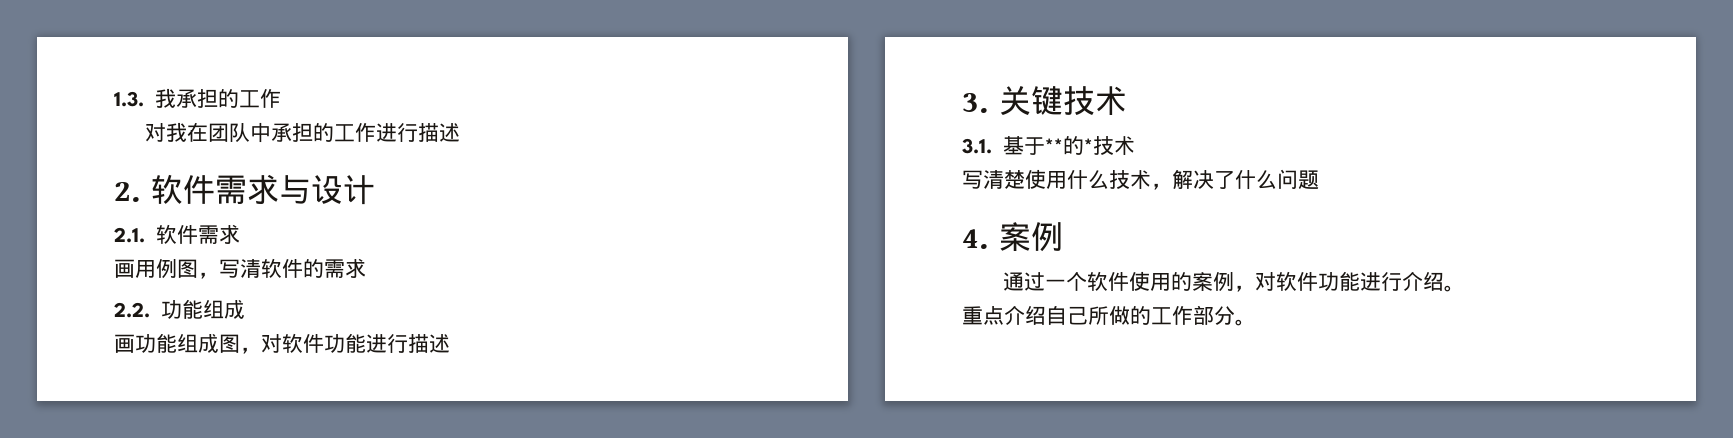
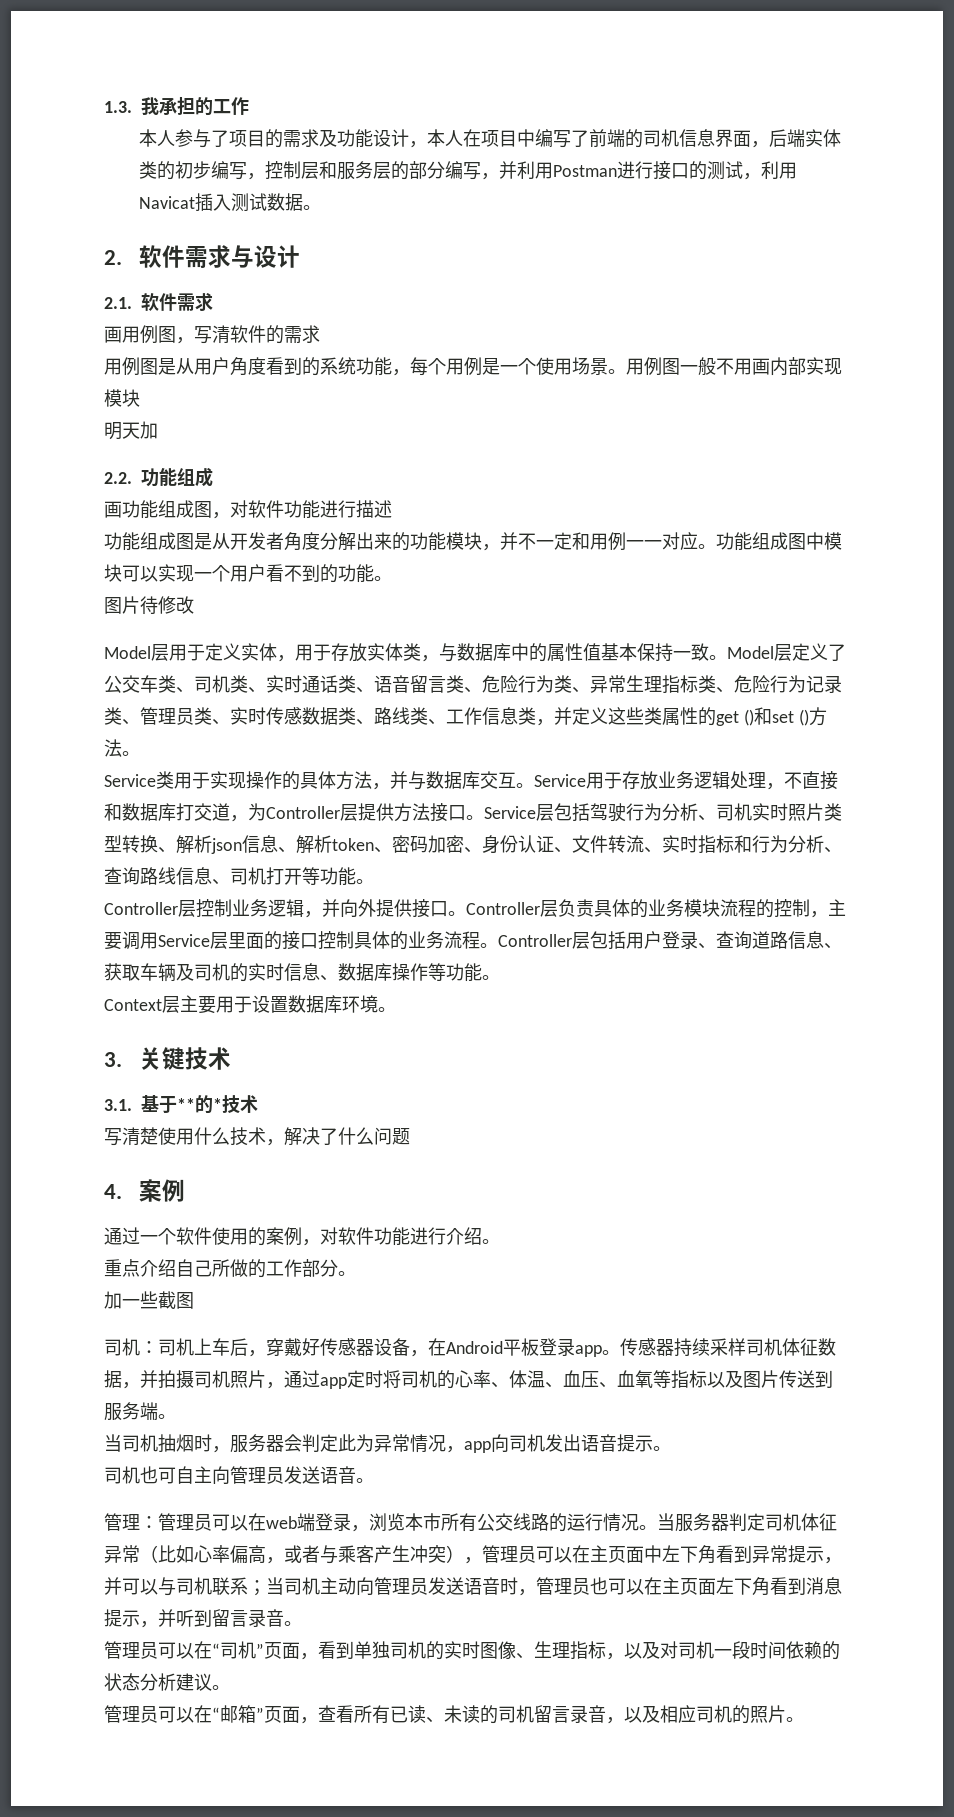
[144,122,460,143] 对我在团队中承担的工作进行描述 -> [139,129,842,148] [139,161,798,180] [139,193,322,212] 本人参与了项目的需求及功能设计，本人在项目中编写了前端的司机信息界面，后端实体类的初步编写，控制层和服务层的部分编写，并利用Postman进行接口的测试，利用Navicat插入测试数据。
(366, 268) none -> [104,357,842,376] [104,389,140,407] [104,421,158,440] // 用例图是从用户角度看到的系统功能，每个用例是一个使用场景。用例图一般不用画内部实现模块 // 明天加
(450, 343) none -> [104,532,842,551] [104,564,392,583] [104,596,194,615] [104,643,846,662] [104,675,842,694] [104,707,827,726] [104,739,140,757] [104,771,838,790] [104,803,842,822] [104,835,842,854] [104,867,374,886] [104,899,846,918] [104,931,842,950] [104,963,500,982] [104,995,396,1014] // 功能组成图是从开发者角度分解出来的功能模块，并不一定和用例一一对应。功能组成图中模块可以实现一个用户看不到的功能。 // 图片待修改 // Model层用于定义实体，用于存放实体类，与数据库中的属性值基本保持一致。Model层定义了公交车类、司机类、实时通话类、语音留言类、危险行为类、异常生理指标类、危险行为记录类、管理员类、实时传感数据类、路线类、工作信息类，并定义这些类属性的get ()和set ()方法。 // Service类用于实现操作的具体方法，并与数据库交互。Service用于存放业务逻辑处理，不直接和数据库打交道，为Controller层提供方法接口。Service层包括驾驶行为分析、司机实时照片类型转换、解析json信息、解析token、密码加密、身份认证、文件转流、实时指标和行为分析、查询路线信息、司机打开等功能。 // Controller层控制业务逻辑，并向外提供接口。Controller层负责具体的业务模块流程的控制，主要调用Service层里面的接口控制具体的业务流程。Controller层包括用户登录、查询道路信息、获取车辆及司机的实时信息、数据库操作等功能。 // Context层主要用于设置数据库环境。
(1256, 322) none -> [104,1291,194,1309] [104,1338,836,1357] [104,1370,833,1389] [104,1402,176,1421] [104,1434,671,1453] [104,1466,374,1484] [104,1513,837,1532] [104,1545,842,1564] [104,1577,842,1596] [104,1609,302,1628] [104,1641,840,1660] [104,1673,230,1691] [104,1705,804,1724] // 加一些截图 // 司机：司机上车后，穿戴好传感器设备，在Android平板登录app。传感器持续采样司机体征数据，并拍摄司机照片，通过app定时将司机的心率、体温、血压、血氧等指标以及图片传送到服务端。 // 当司机抽烟时，服务器会判定此为异常情况，app向司机发出语音提示。 // 司机也可自主向管理员发送语音。 // 管理：管理员可以在web端登录，浏览本市所有公交线路的运行情况。当服务器判定司机体征异常（比如心率偏高，或者与乘客产生冲突），管理员可以在主页面中左下角看到异常提示，并可以与司机联系；当司机主动向管理员发送语音时，管理员也可以在主页面左下角看到消息提示，并听到留言录音。 // 管理员可以在“司机”页面，看到单独司机的实时图像、生理指标，以及对司机一段时间依赖的状态分析建议。 // 管理员可以在“邮箱”页面，查看所有已读、未读的司机留言录音，以及相应司机的照片。

